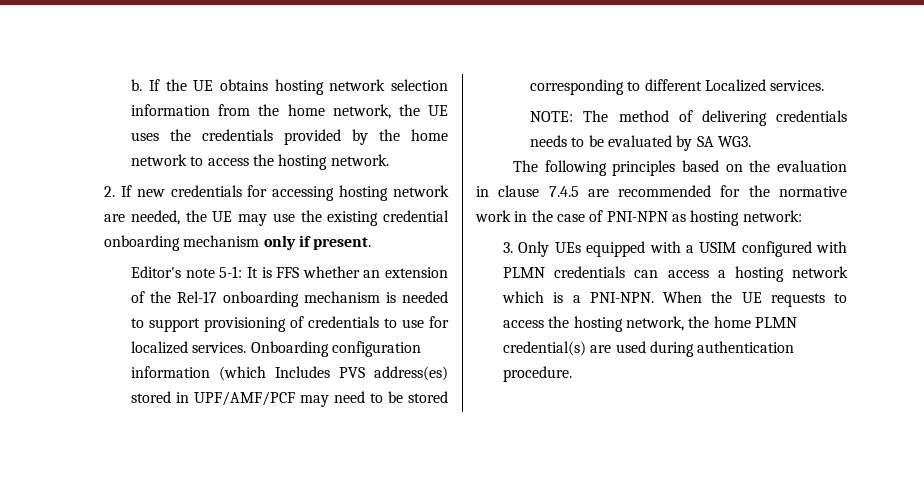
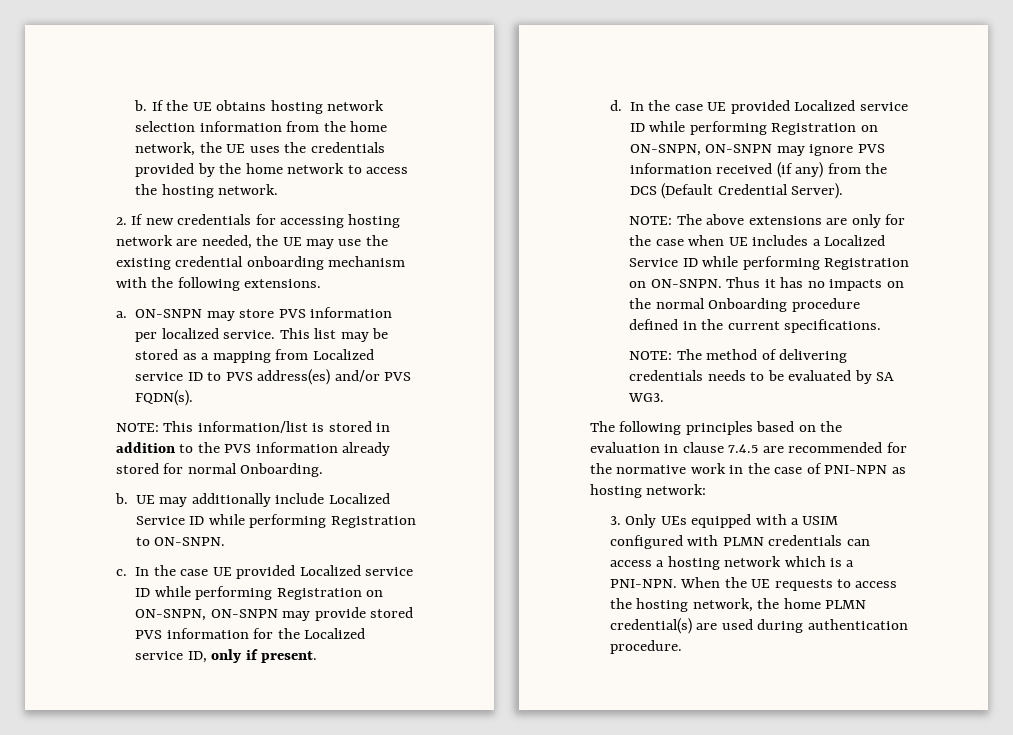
[263,235,372,250] [131,266,449,278] [131,291,448,307] [131,316,449,332] [131,341,422,357] [131,366,448,381] [131,391,448,407] [530,79,825,95] only if present. // Editor's note 5-1: It is FFS whether an extension of the Rel-17 onboarding mechanism is needed to support provisioning of credentials to use for localized services. Onboarding configuration information (which Includes PVS address(es) stored in UPF/AMF/PCF may need to be stored corresponding to different Localized services. -> [115,277,322,291] [115,307,393,321] [135,328,389,342] [135,349,374,363] [135,369,412,385] [135,390,194,406] [115,421,391,433] [115,442,391,456] [115,463,324,477] [114,493,390,507] [135,514,416,528] [135,537,226,546] [115,565,414,579] [135,586,384,600] [135,607,414,621] [135,628,366,639] [135,649,318,663] [609,100,908,114] [629,121,878,135] [629,144,885,156] [629,162,888,178] [629,183,844,199] [629,214,906,228] [629,235,886,246] [629,256,910,270] [629,277,904,291] [629,298,860,312] [629,319,882,333] with the following extensions. // a. ON-SNPN may store PVS information per localized service. This list may be stored as a mapping from Localized service ID to PVS address(es) and/or PVS FQDN(s). // NOTE: This information/list is stored in addition to the PVS information already stored for normal Onboarding. // b. UE may additionally include Localized Service ID while performing Registration to ON-SNPN. // c. In the case UE provided Localized service ID while performing Registration on ON-SNPN, ON-SNPN may provide stored PVS information for the Localized service ID, only if present. // d. In the case UE provided Localized service ID while performing Registration on ON-SNPN, ON-SNPN may ignore PVS information received (if any) from the DCS (Default Credential Server). // NOTE: The above extensions are only for the case when UE includes a Localized Service ID while performing Registration on ON-SNPN. Thus it has no impacts on the normal Onboarding procedure defined in the current specifications.

